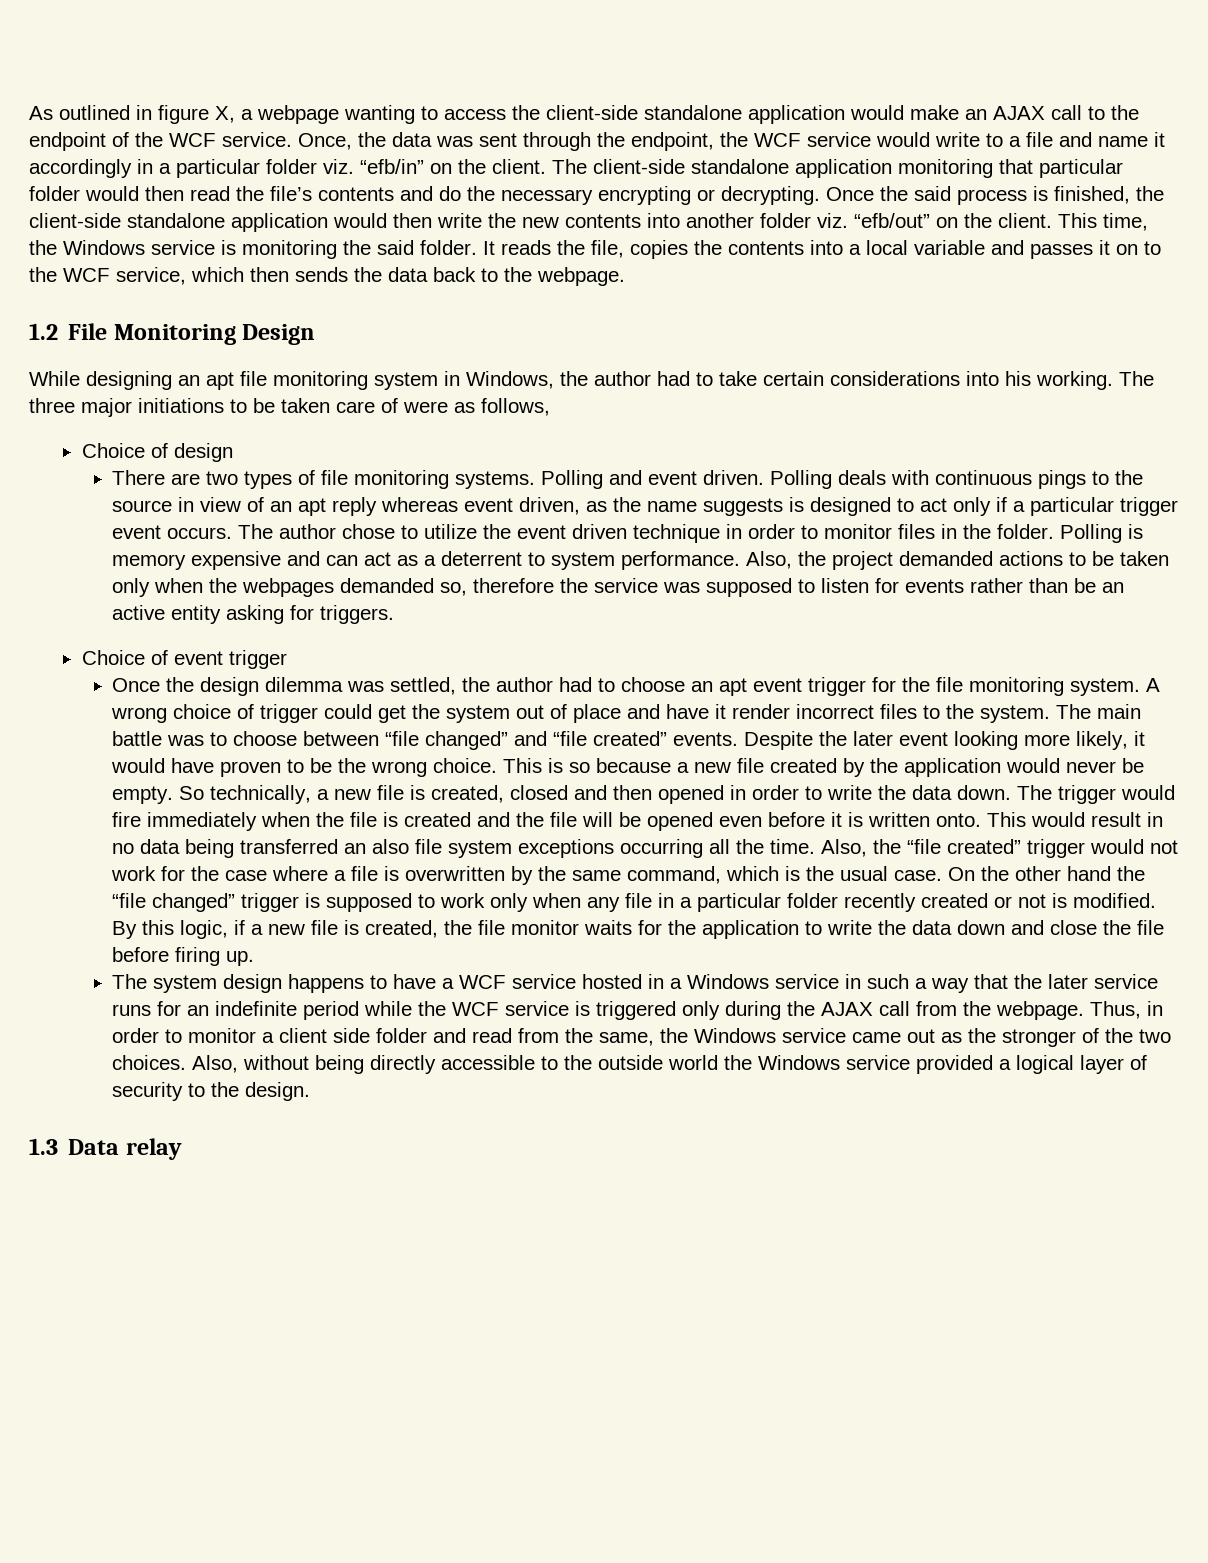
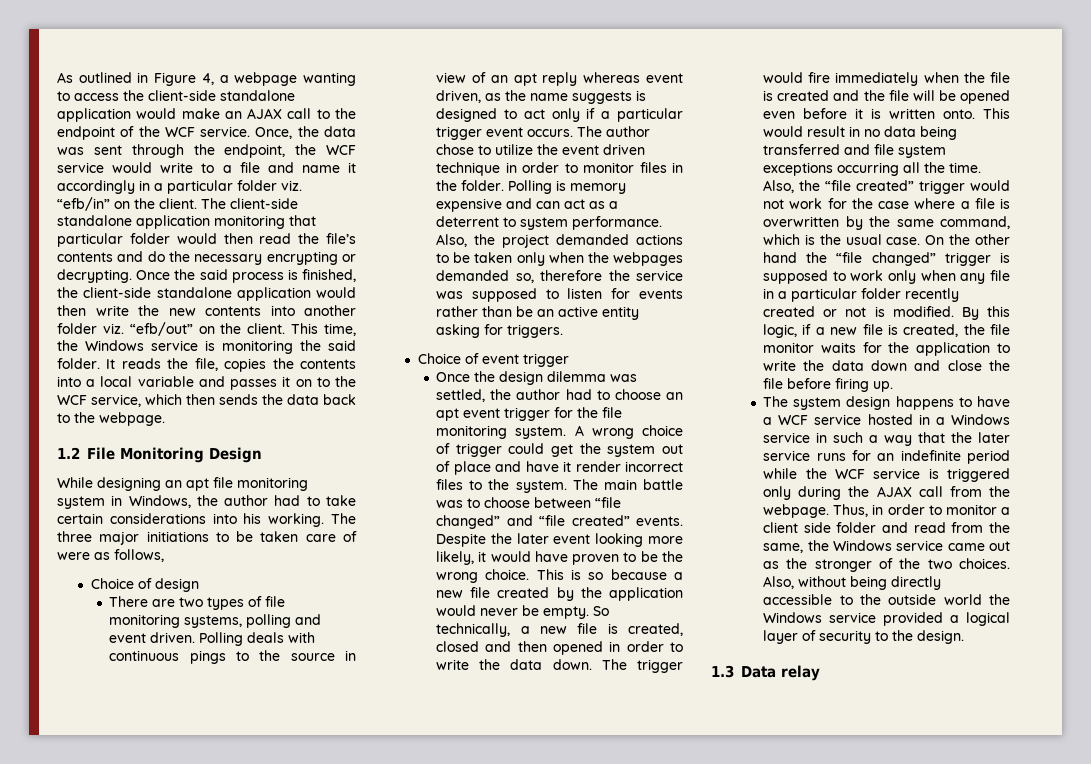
[158,105,235,124] figure X, -> [154,72,214,86] Figure 4,
[455,470,604,489] systems. Polling -> [184,614,292,628] systems, polling
[344,839,410,854] an also -> [844,144,871,155] and

